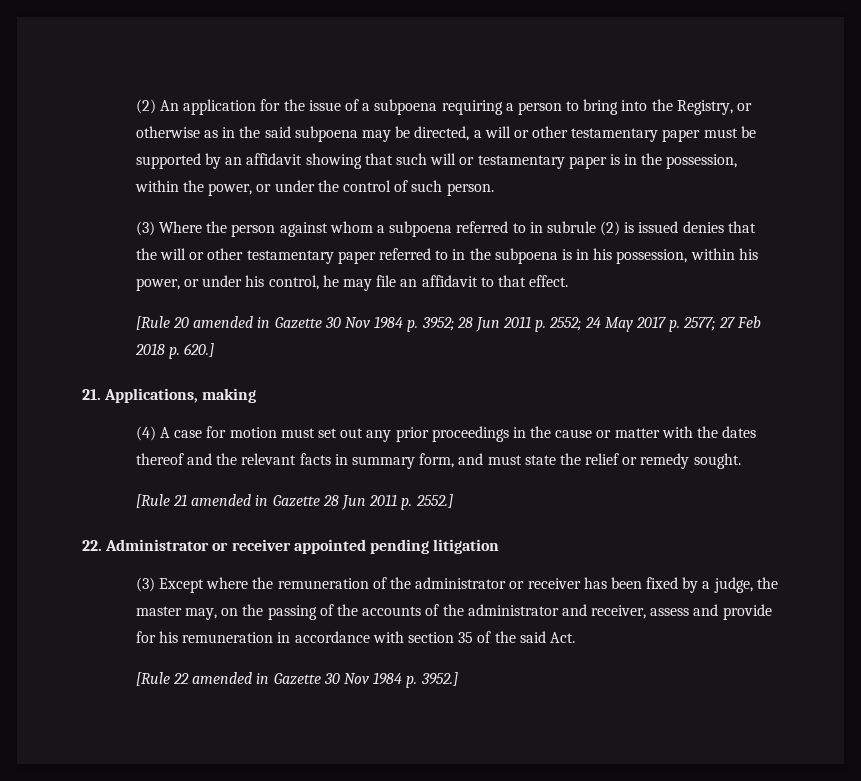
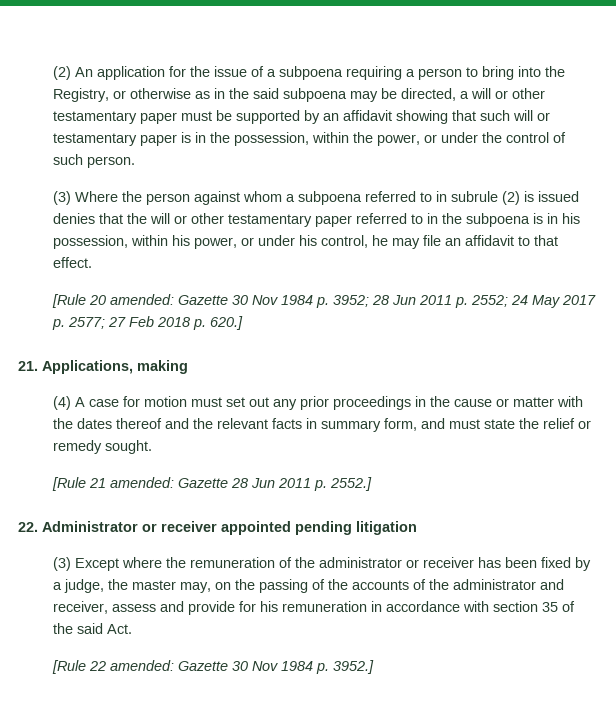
[193,316,271,328] amended in -> [110,294,175,305] amended:
[191,494,269,506] amended in -> [110,477,175,488] amended:
[192,672,270,684] amended in -> [110,660,175,671] amended:

